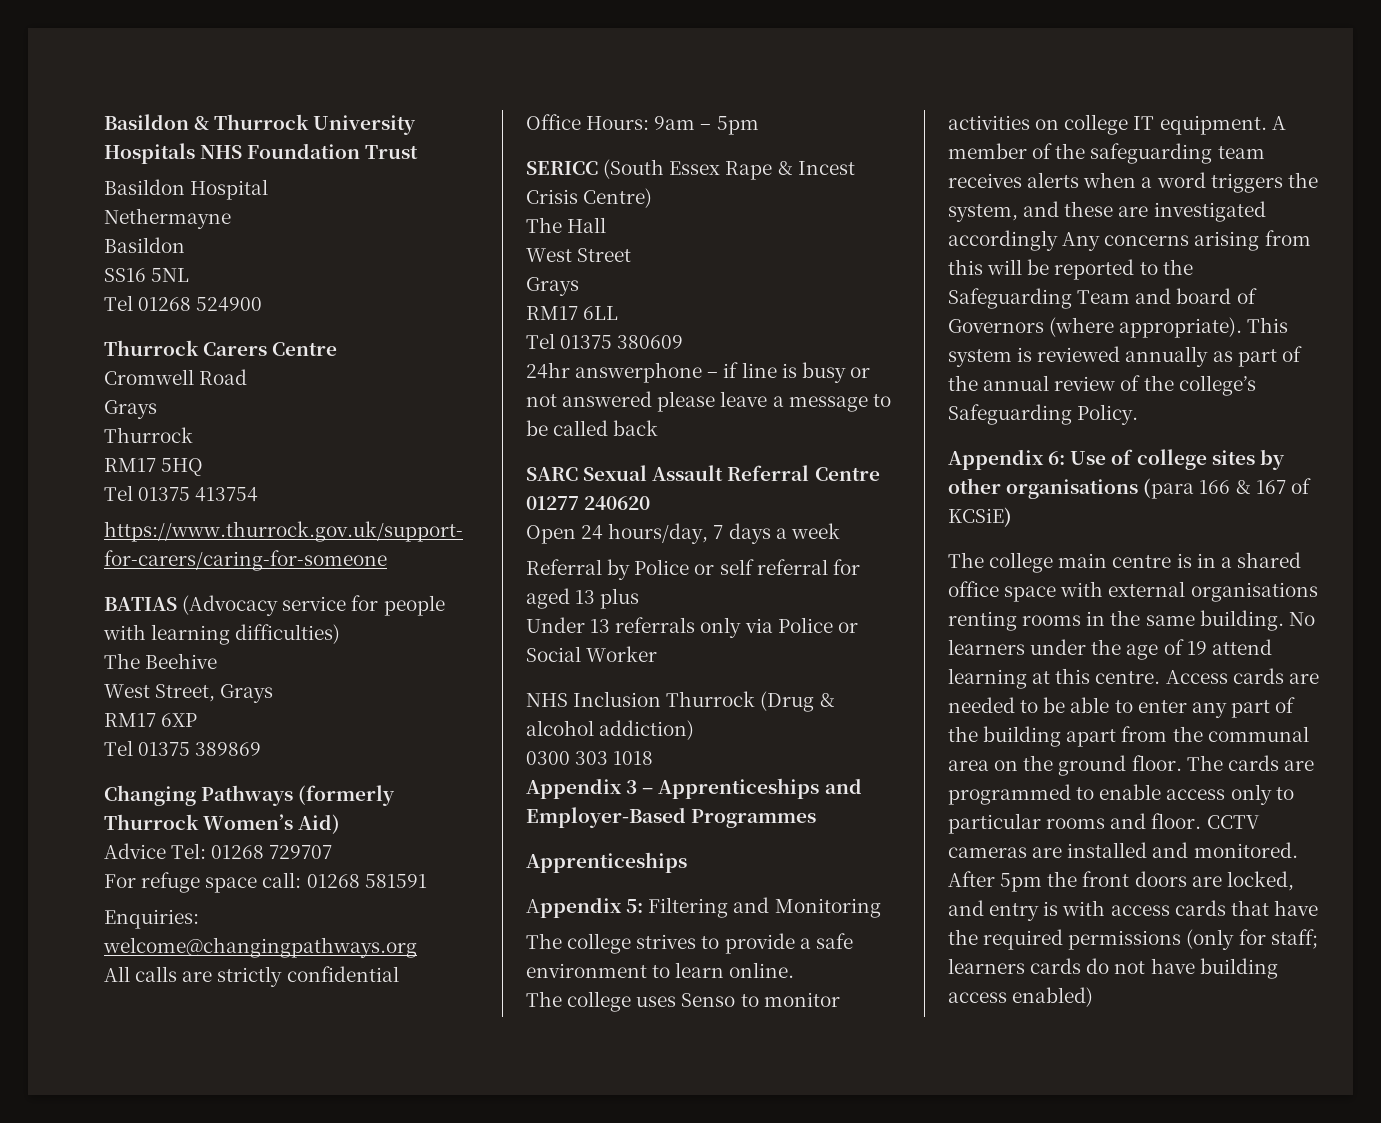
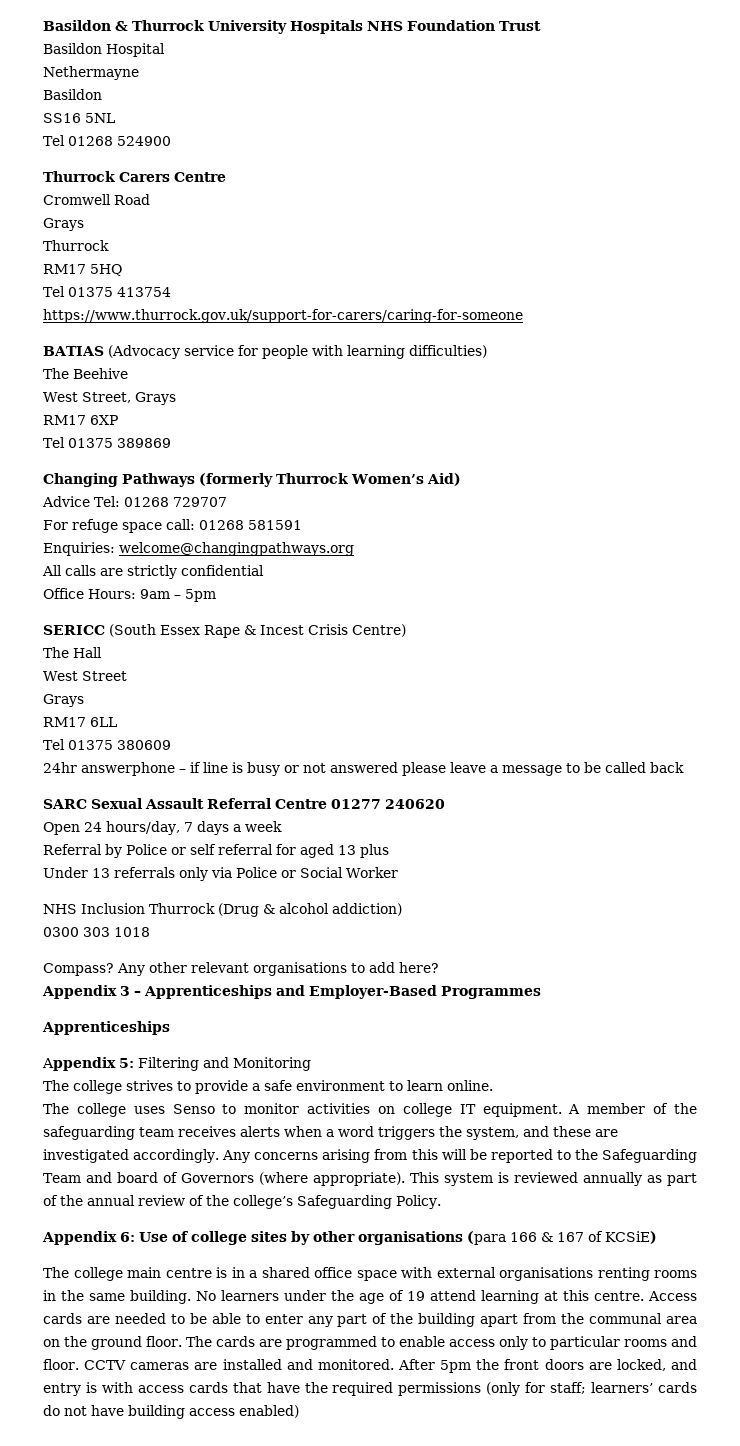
(654, 758) none -> [43,962,439,976] // Compass? Any other relevant organisations to add here?
[948,230,1058,251] accordingly -> [133,1149,220,1163] accordingly.
[948,958,1025,974] learners -> [591,1382,654,1393] learners’

